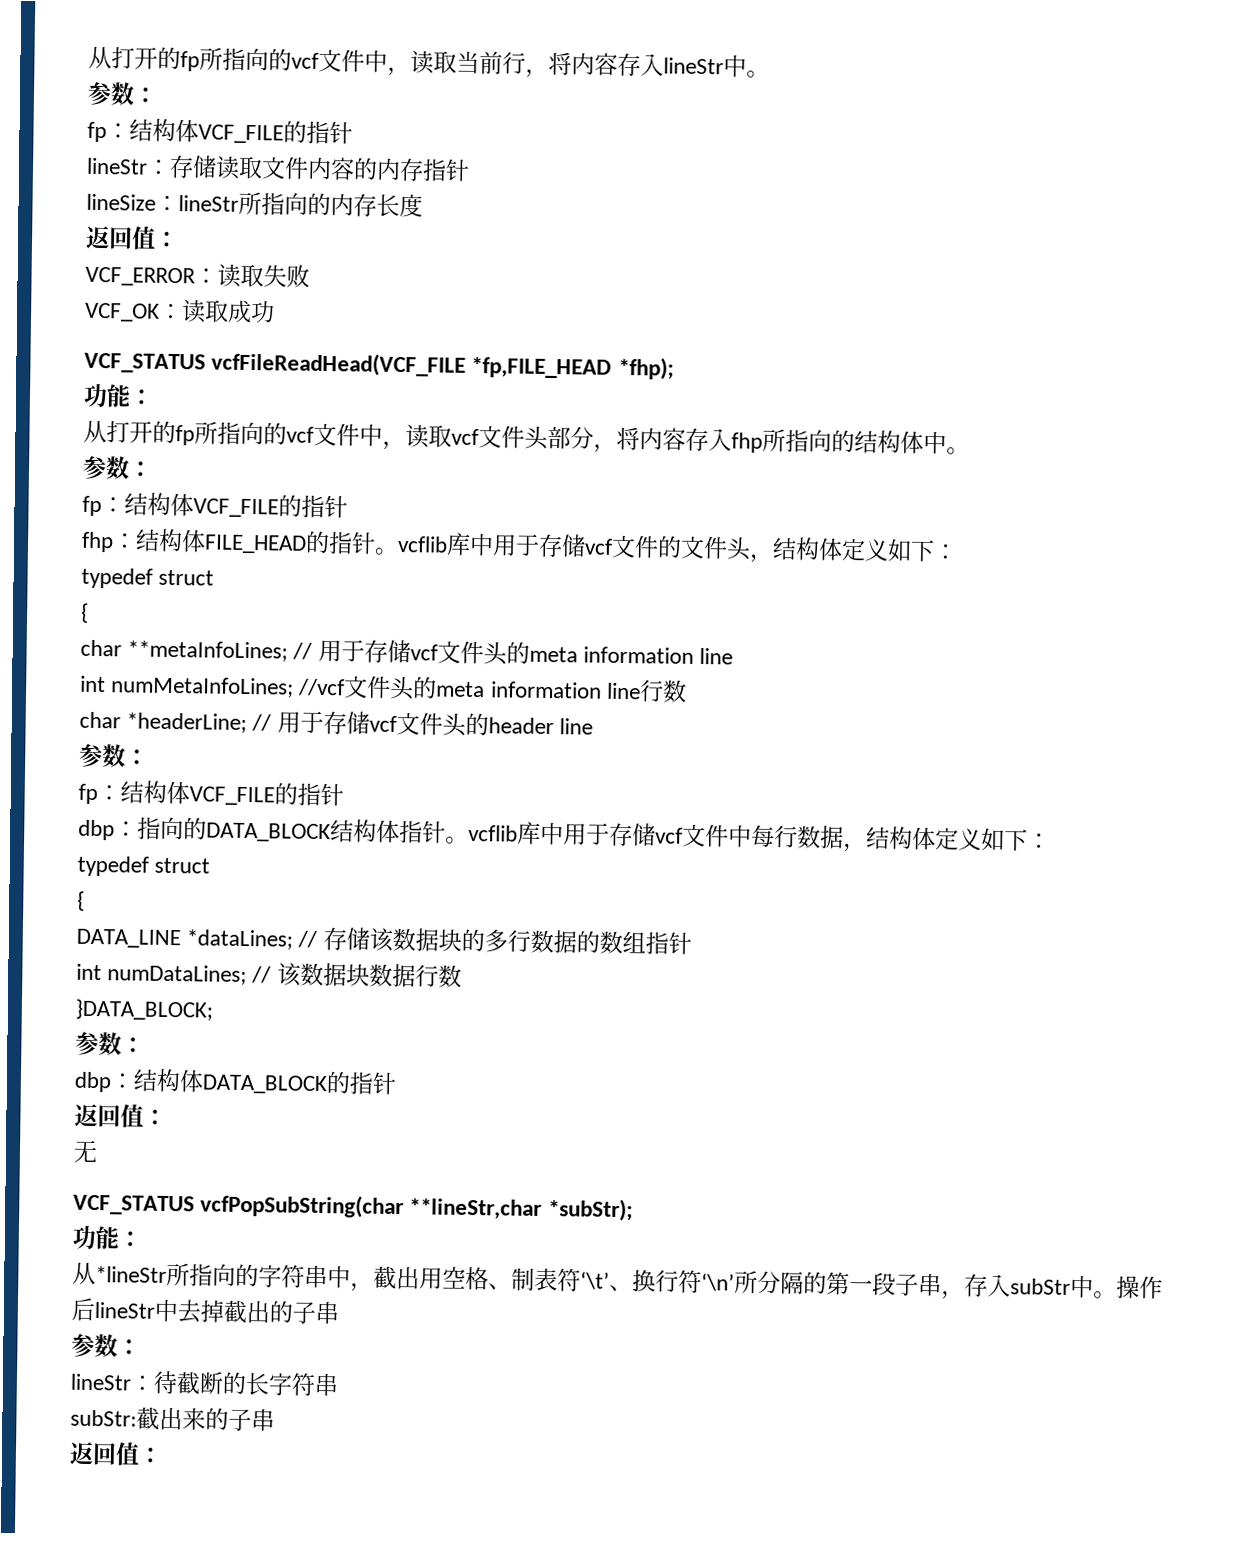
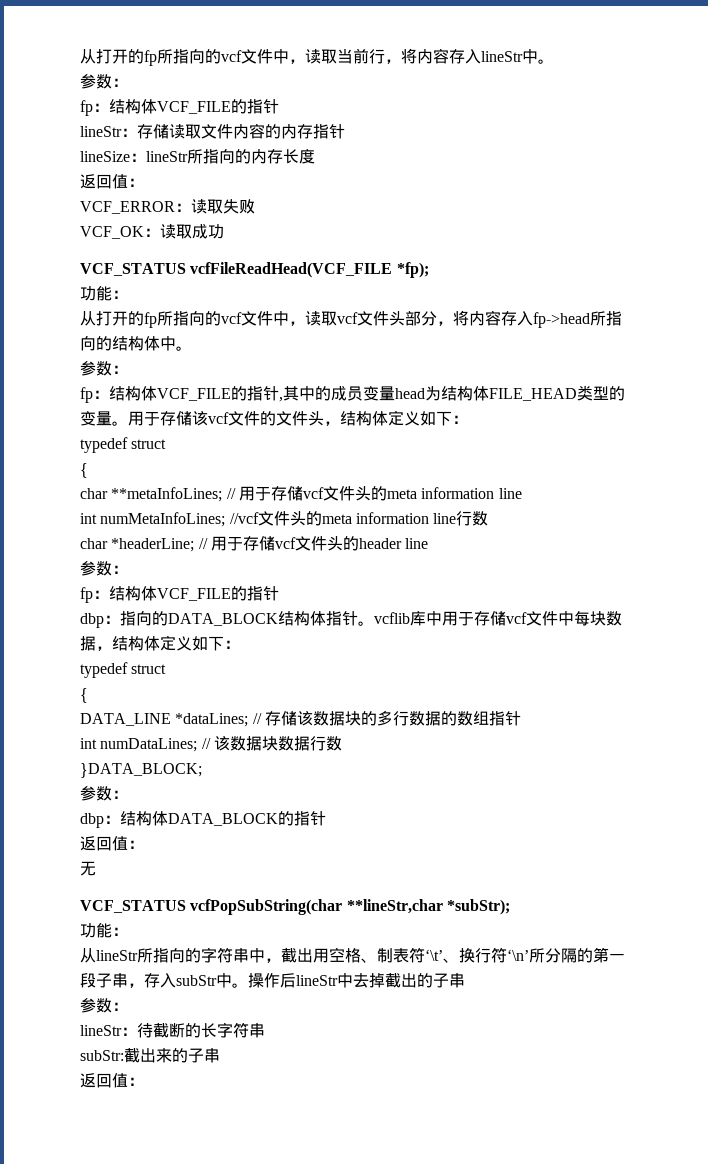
[471,356,674,380] *fp,FILE_HEAD *fhp); -> [396,262,429,278] *fp);
[731,432,763,453] fhp -> [533,312,590,328] fp->head
[81,528,586,558] // fhp：结构体FILE_HEAD的指针。vcflib库中用于存储 -> [279,385,625,402] [80,411,208,426] ,其中的成员变量head为结构体FILE_HEAD类型的变量。用于存储该
[774,825,798,849] 行 -> [590,611,606,626] 块
[95,1266,167,1283] *lineStr -> [96,950,138,961] lineStr

